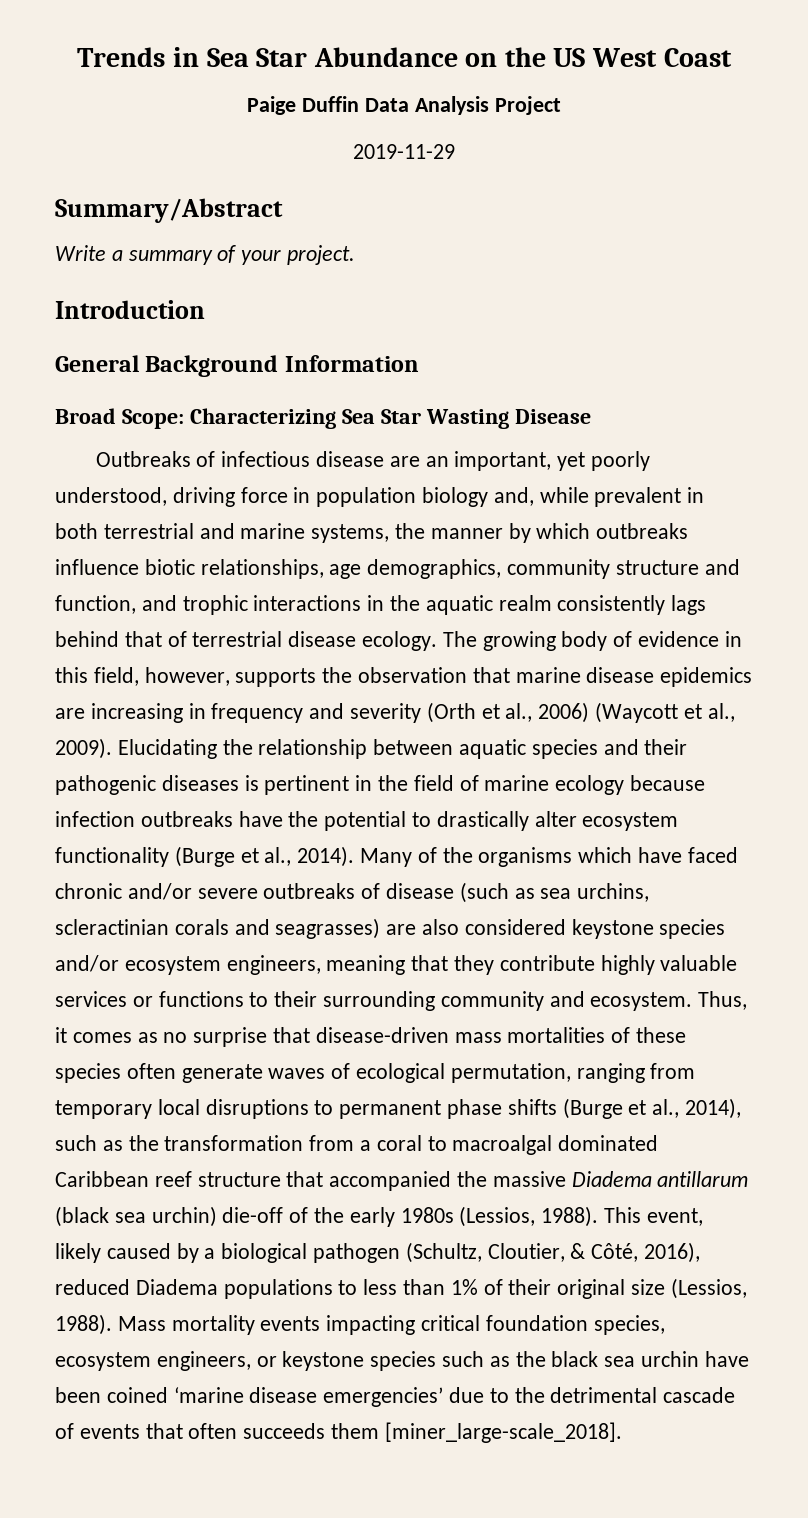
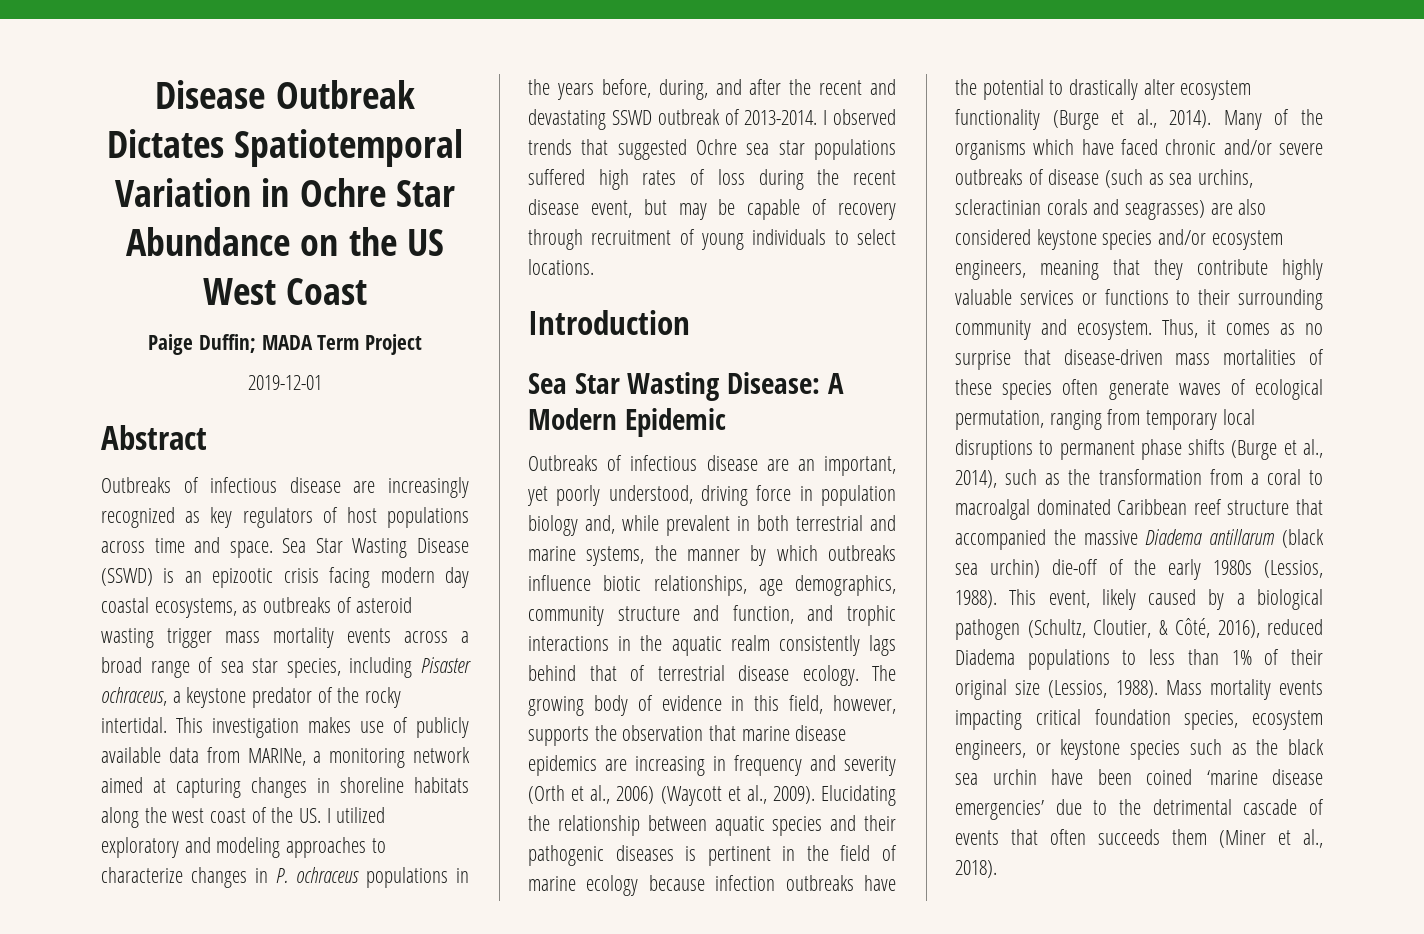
[77,47,249,67] Trends in Sea -> [155,80,415,109] [106,129,464,167] [115,178,386,207] Disease Outbreak Dictates Spatiotemporal Variation in Ochre
[302,96,561,115] [353,144,455,159] [55,198,283,223] [55,245,356,265] [55,300,205,319] [55,355,419,377] [55,408,591,429] Duffin Data Analysis Project // 2019-11-29 // Summary/Abstract // Write a summary of your project. // Introduction // General Background Information // Broad Scope: Characterizing Sea Star Wasting Disease -> [198,334,422,355] [248,375,322,390] [101,425,207,450] [101,477,469,498] [101,507,469,528] [101,537,469,558] [101,567,469,588] [101,597,413,618] [101,627,469,648] [101,657,471,678] [101,687,402,708] [101,717,469,738] [101,747,471,768] [101,777,469,798] [101,807,386,828] [101,837,386,858] [101,867,469,888] [528,79,896,100] [528,109,896,130] [528,139,896,160] [528,169,896,190] [528,199,896,220] [528,229,896,250] [528,259,594,275] [528,310,690,335] [528,372,844,401] [528,408,726,437] Duffin; MADA Term Project // 2019-12-01 // Abstract // Outbreaks of infectious disease are increasingly recognized as key regulators of host populations across time and space. Sea Star Wasting Disease (SSWD) is an epizootic crisis facing modern day coastal ecosystems, as outbreaks of asteroid wasting trigger mass mortality events across a broad range of sea star species, including Pisaster ochraceus, a keystone predator of the rocky intertidal. This investigation makes use of publicly available data from MARINe, a monitoring network aimed at capturing changes in shoreline habitats along the west coast of the US. I utilized exploratory and modeling approaches to characterize changes in P. ochraceus populations in the years before, during, and after the recent and devastating SSWD outbreak of 2013-2014. I observed trends that suggested Ochre sea star populations suffered high rates of loss during the recent disease event, but may be capable of recovery through recruitment of young individuals to select locations. // Introduction // Sea Star Wasting Disease: A Modern Epidemic
[384,1422,622,1443] [miner_large-scale_2018]. -> [1219,829,1323,848] [955,860,997,878] (Miner et al., 2018).

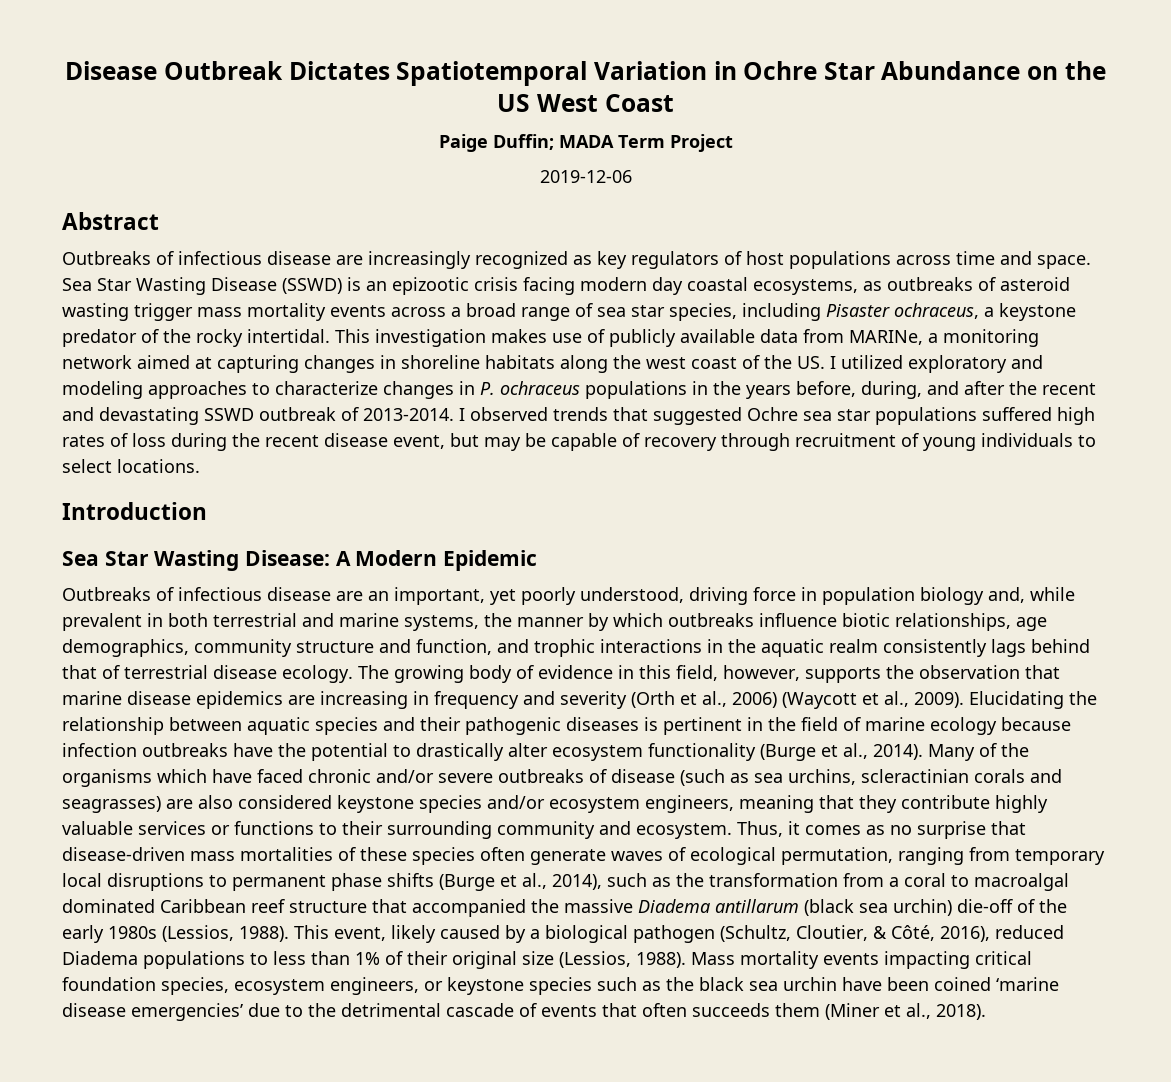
[248,375,322,390] 2019-12-01 -> [539,170,632,183] 2019-12-06

